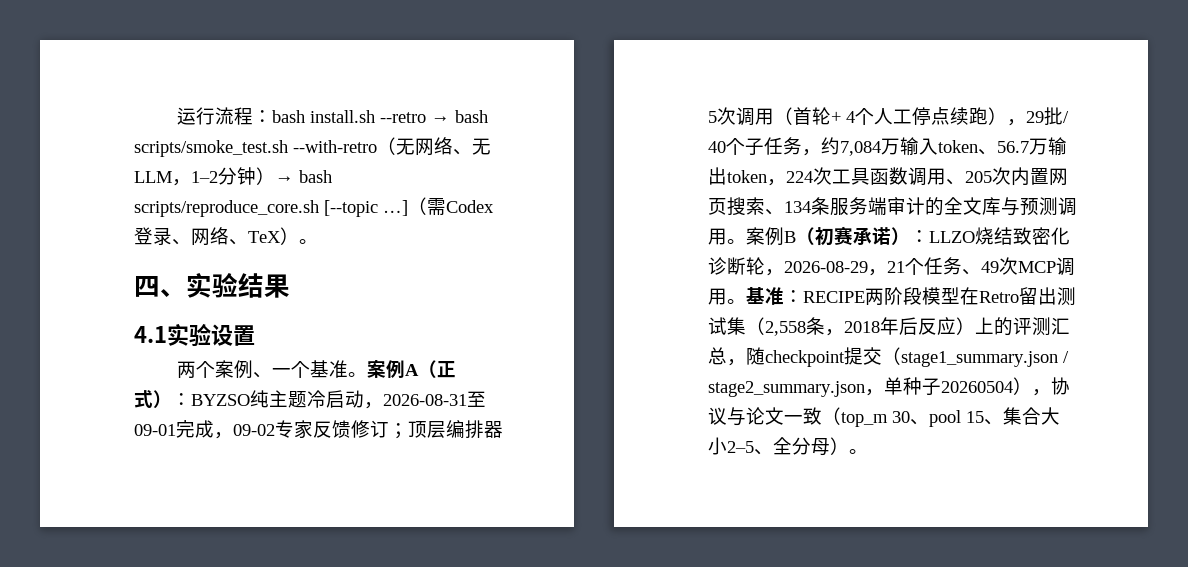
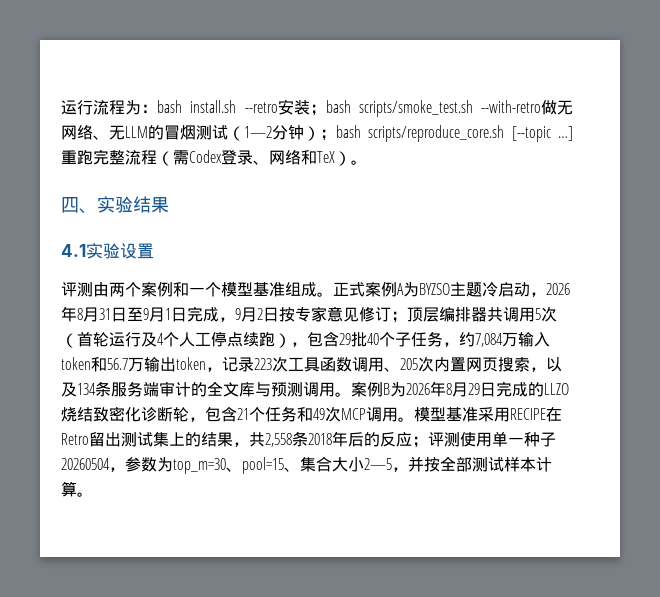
(254, 116) none -> [125,100,141,115] 为
[431,116,451,123] → -> [277,99,326,116] 安装；
[377,137,396,155] （ -> [541,100,557,115] 做
[172,167,294,186] ，1–2分钟）→ -> [148,125,336,141] 的冒烟测试（1—2分钟）；
(408, 208) none -> [61,149,157,165] 重跑完整流程
[229,239,248,245] 、 -> [301,150,317,165] 和
(255, 335) none -> [61,282,109,297] 评测由
[253,360,457,378] [134,390,486,409] [134,420,503,439] [708,107,841,126] 、一个基准。案例A（正式）：BYZSO纯主题冷启动，2026-08-31至09-01完成，09-02专家反馈修订；顶层编排器5次调用（首轮+ -> [173,282,570,297] [61,306,557,323] [61,332,157,348] 和一个模型基准组成。正式案例A为BYZSO主题冷启动，2026年8月31日至9月1日完成，9月2日按专家意见修订；顶层编排器共调用5次（首轮运行及
[1026,107,1069,126] 29批/ -> [307,331,367,347] 包含29批
[978,149,997,155] 、 -> [91,357,107,372] 和
[786,171,813,183] 224 -> [222,357,272,372] 记录223
[765,209,784,215] 、 -> [530,357,562,372] [61,382,77,397] ，以及
[796,226,929,246] （初赛承诺）： -> [390,381,544,397] 为2026年8月29日完成的
[784,261,887,276] 2026-08-29， -> [205,406,237,422] 包含
[962,269,981,275] 、 -> [297,407,313,422] 和
[746,286,1076,306] [708,317,1070,336] [708,347,1069,367] [708,377,1070,397] [708,407,1060,427] [708,437,849,456] 基准：RECIPE两阶段模型在Retro留出测试集（2,558条，2018年后反应）上的评测汇总，随checkpoint提交（stage1_summary.json / stage2_summary.json，单种子20260504），协议与论文一致（top_m 30、pool 15、集合大小2–5、全分母） -> [414,407,562,422] [61,431,556,448] [61,456,552,474] [61,481,77,497] 模型基准采用RECIPE在Retro留出测试集上的结果，共2,558条2018年后的反应；评测使用单一种子20260504，参数为top_m=30、pool=15、集合大小2—5，并按全部测试样本计算

